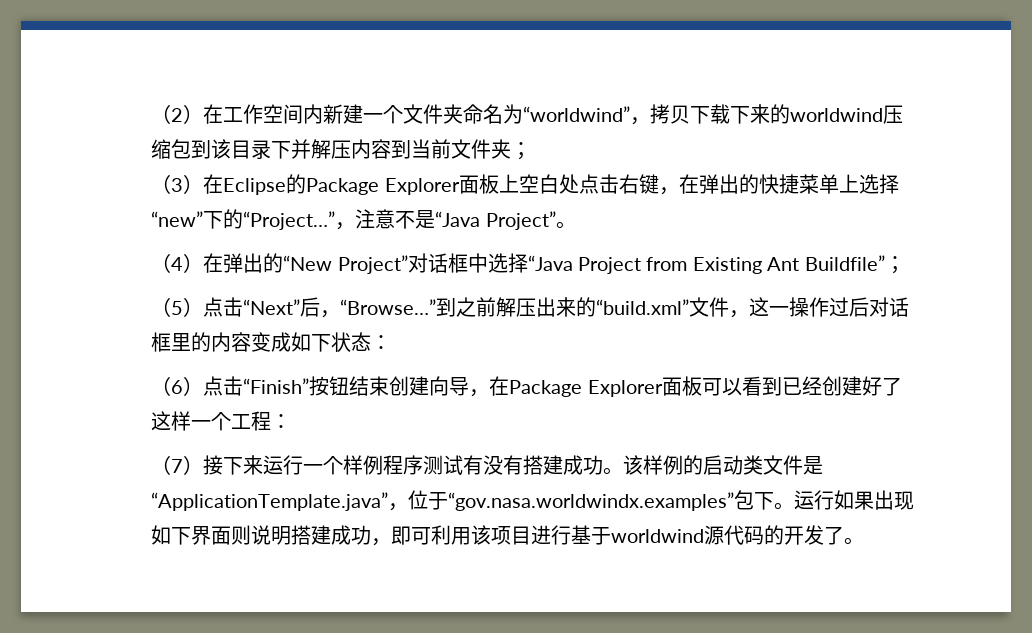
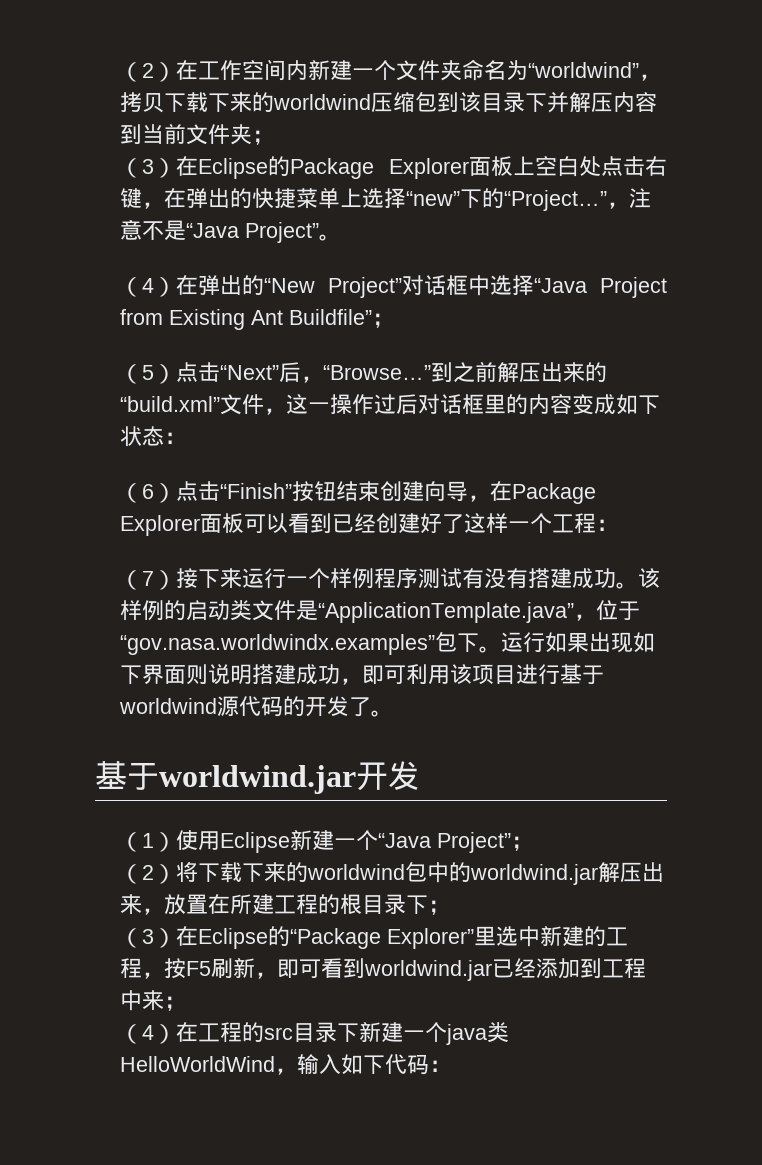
(865, 541) none -> [95,761,420,794] [119,830,533,853] [119,861,664,885] [119,894,450,915] [119,926,628,949] [119,958,646,981] [119,990,186,1011] [119,1022,509,1045] [119,1054,451,1075] // 基于worldwind.jar开发 // （1）使用Eclipse新建一个“Java Project”； // （2）将下载下来的worldwind包中的worldwind.jar解压出来，放置在所建工程的根目录下； // （3）在Eclipse的“Package Explorer”里选中新建的工程，按F5刷新，即可看到worldwind.jar已经添加到工程中来； // （4）在工程的src目录下新建一个java类HelloWorldWind，输入如下代码：

